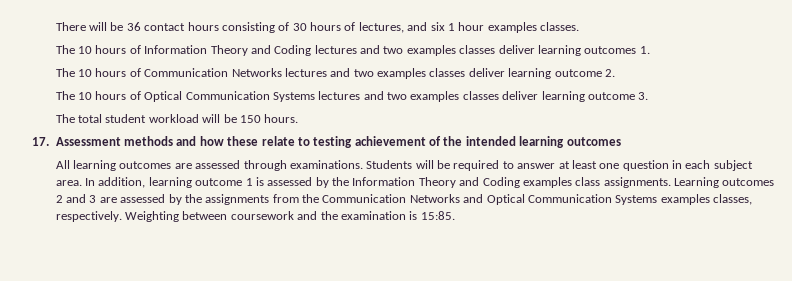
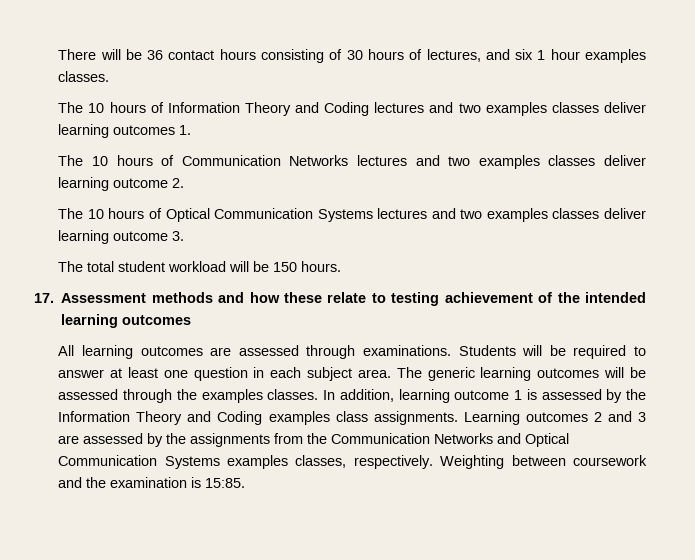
(82, 183) none -> [396,367,646,381] [58,389,319,403] The generic learning outcomes will be assessed through the examples classes.

